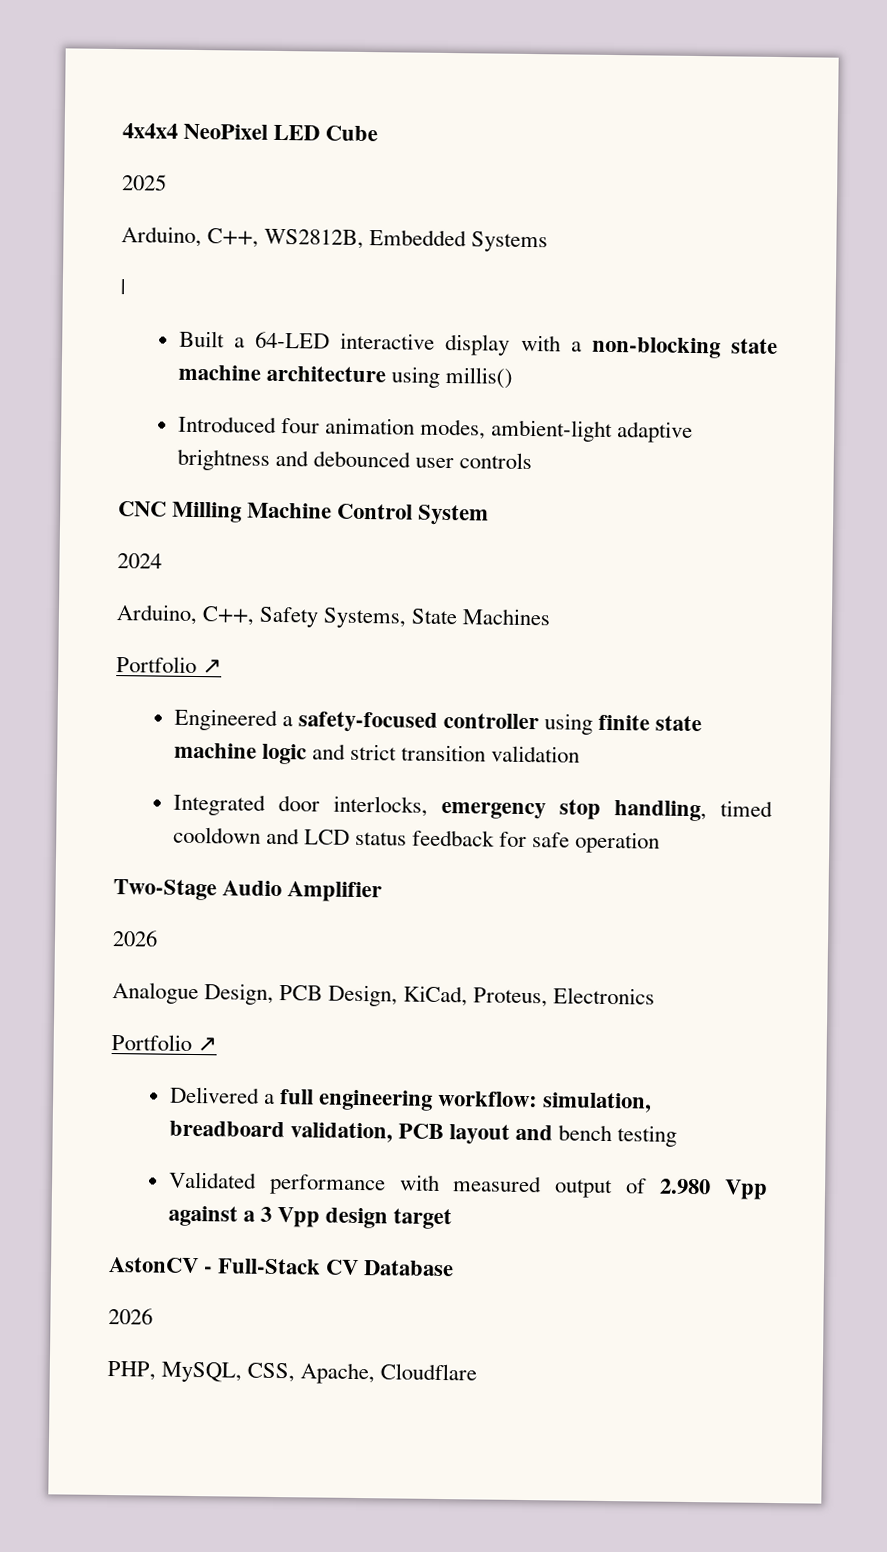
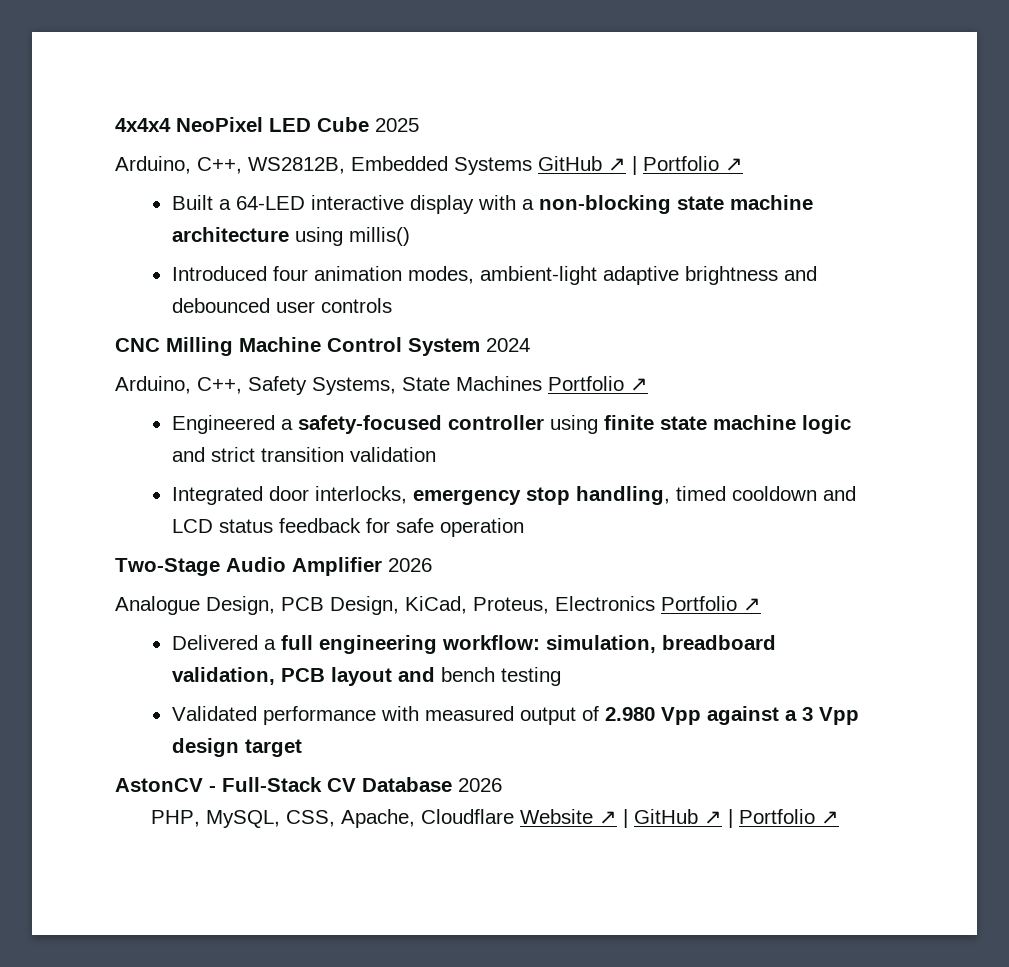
(379, 133) // -> (369, 124) none
[120,279,126,295] // | -> [538,156,743,175] GitHub ↗ | Portfolio ↗
(490, 515) // -> (480, 347) none
(552, 617) // -> (542, 383) none
(383, 892) // -> (382, 566) none
(656, 996) // -> (655, 603) none
(455, 1268) // -> (452, 784) none
(478, 1372) none -> [520,809,840,828] Website ↗ | GitHub ↗ | Portfolio ↗

